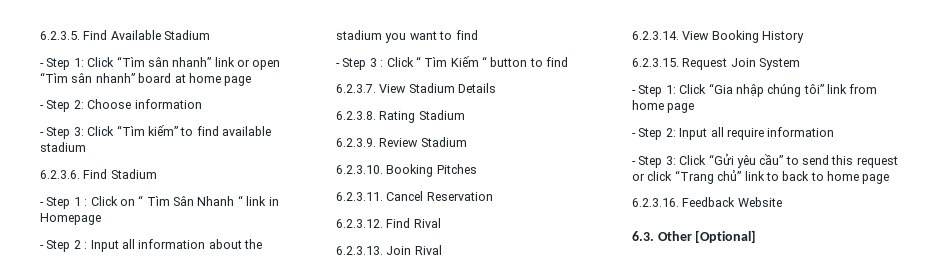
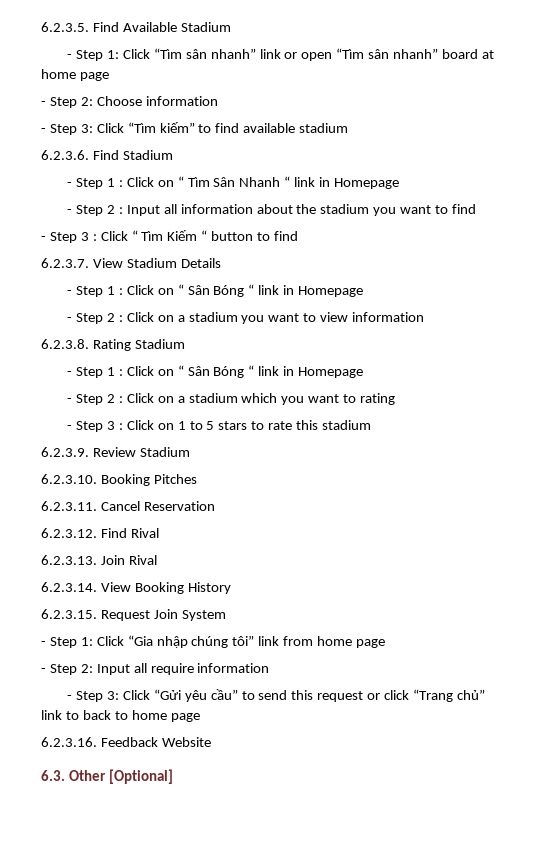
[336,110,465,123] 6.2.3.8. Rating Stadium -> [67,284,364,297] [67,312,425,324] [41,339,185,351] [67,365,364,378] [67,393,396,405] [67,420,372,432] - Step 1 : Click on “ Sân Bóng “ link in Homepage // - Step 2 : Click on a stadium you want to view information // 6.2.3.8. Rating Stadium // - Step 1 : Click on “ Sân Bóng “ link in Homepage // - Step 2 : Click on a stadium which you want to rating // - Step 3 : Click on 1 to 5 stars to rate this stadium

